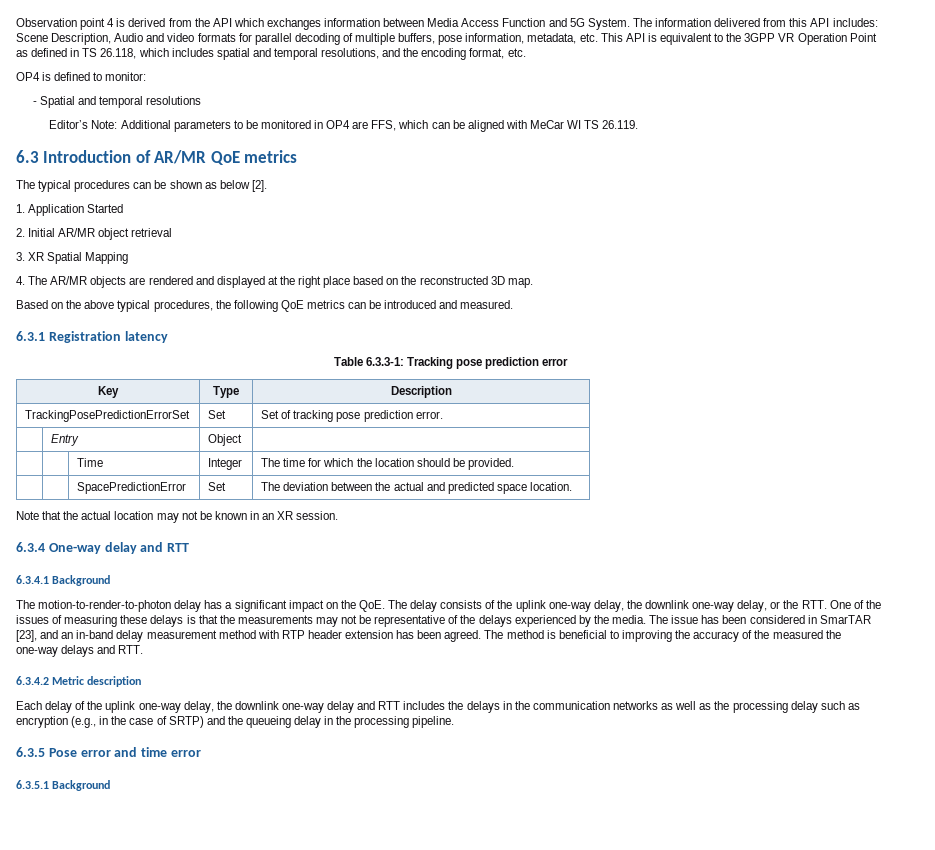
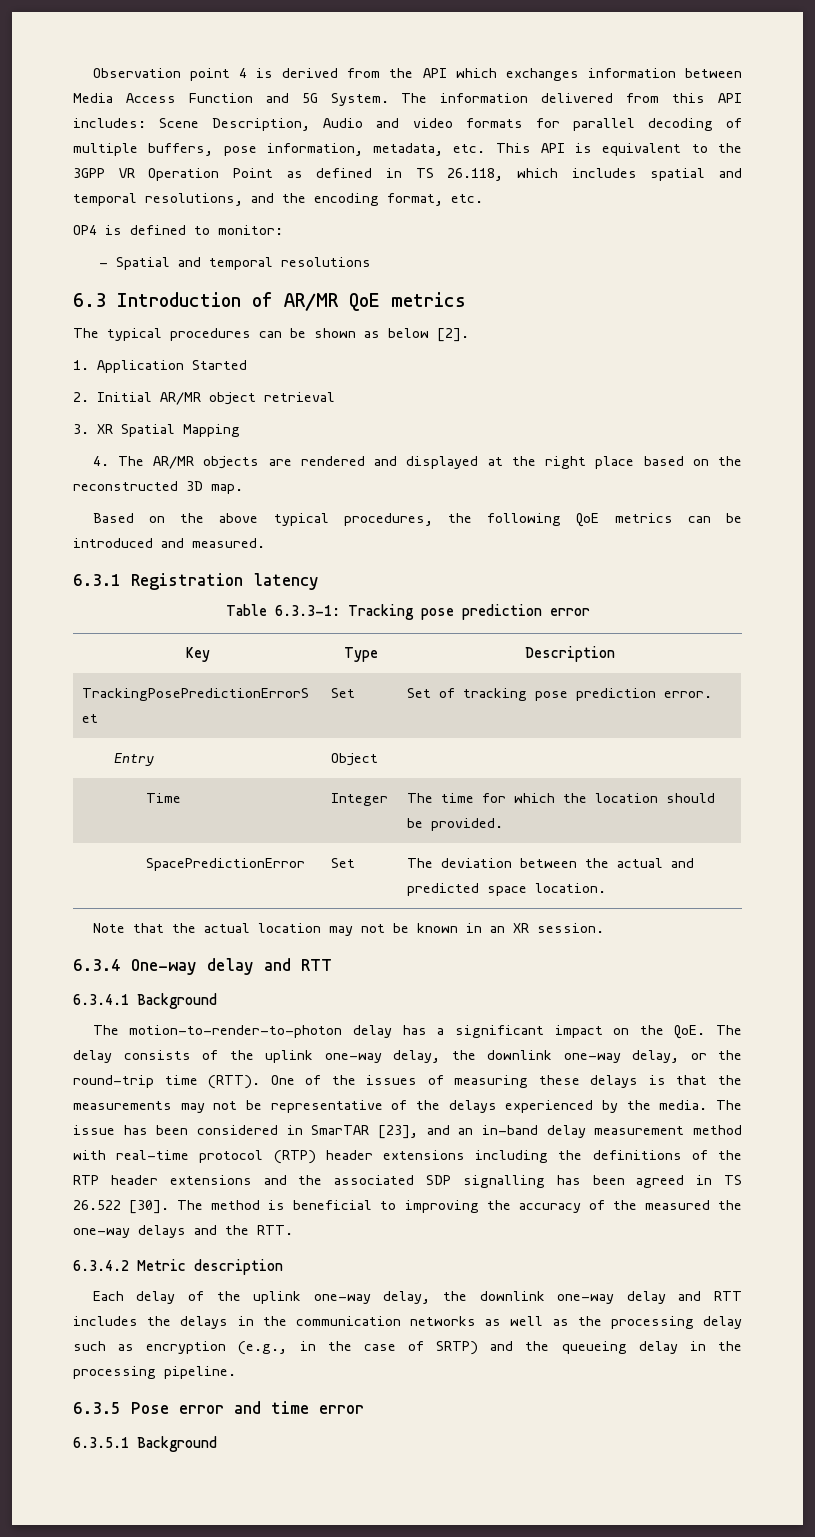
[49,120,639,132] // Editor’s Note: Additional parameters to be monitored in OP4 are FFS, which can be aligned with MeCar WI TS 26.119. -> (372, 262) none
[801,600,827,609] RTT. -> [73,1075,261,1089] round-trip time (RTT).
[281,630,482,642] RTP header extension has been agreed. -> [116,1150,742,1164] [73,1175,743,1188] [73,1200,170,1214] real-time protocol (RTP) header extensions including the definitions of the RTP header extensions and the associated SDP signalling has been agreed in TS 26.522 [30].
(116, 649) none -> [225,1225,249,1235] the

